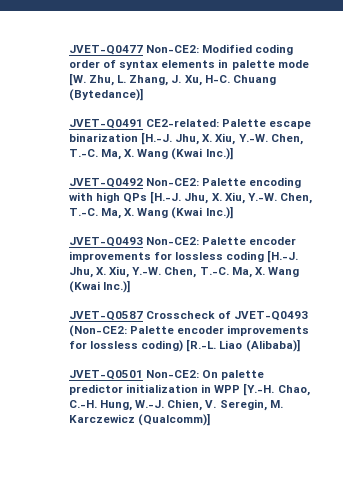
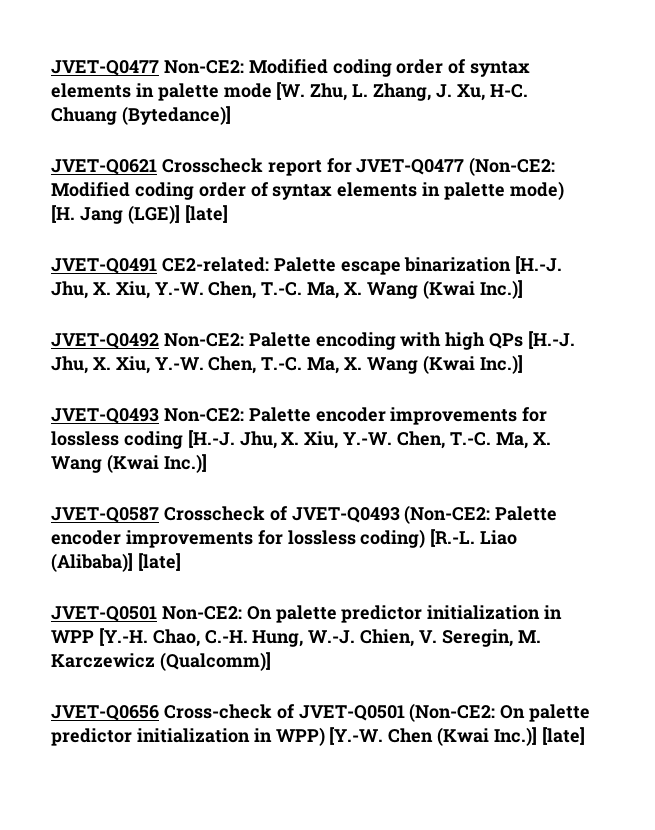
(143, 94) none -> [51,157,556,176] [51,181,564,200] [51,205,228,224] // JVET-Q0621 Crosscheck report for JVET-Q0477 (Non-CE2: Modified coding order of syntax elements in palette mode) [H. Jang (LGE)] [late]
(300, 345) none -> [137,553,181,571] [late]
(211, 419) none -> [51,703,591,722] [51,727,585,746] // JVET-Q0656 Cross-check of JVET-Q0501 (Non-CE2: On palette predictor initialization in WPP) [Y.-W. Chen (Kwai Inc.)] [late]

